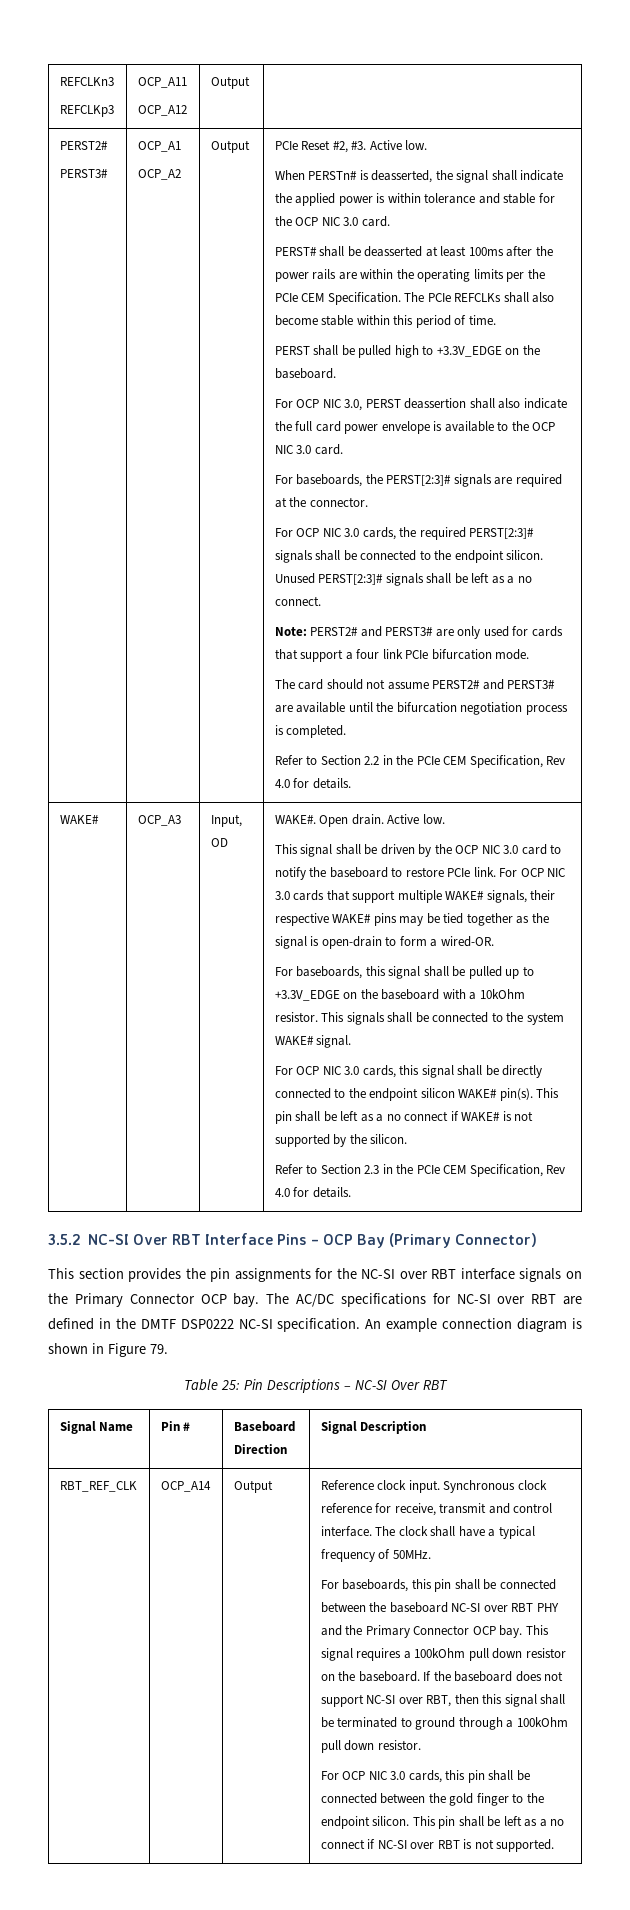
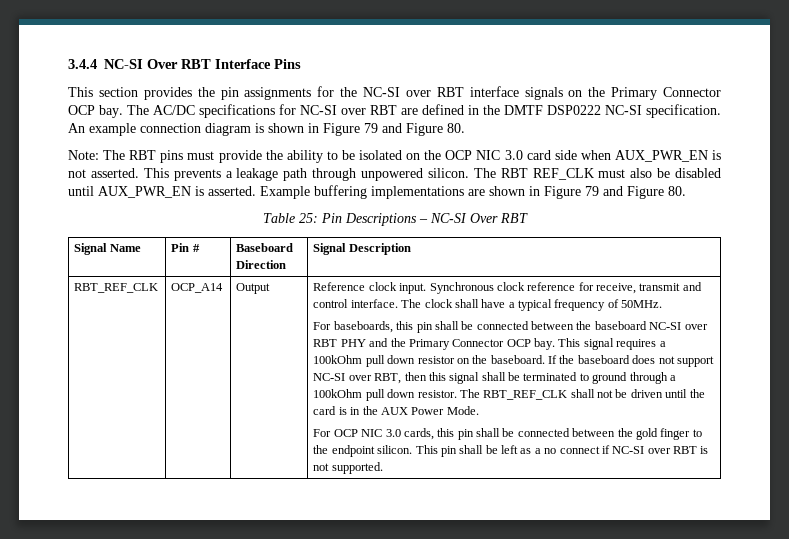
[59,77,114,86] [59,105,114,117] [137,77,187,88] [137,105,187,116] [210,76,250,89] [59,141,108,150] [59,169,108,178] [137,141,181,152] [137,169,181,180] [210,140,250,153] [274,140,428,153] [274,170,564,183] [274,193,555,206] [274,216,390,227] [274,246,553,257] [274,269,545,282] [274,292,555,305] [274,315,496,328] [274,345,540,358] [274,368,336,379] [274,398,567,411] [274,421,556,434] [274,444,343,455] [274,474,562,487] [274,497,368,508] [274,527,535,540] [274,550,544,563] [274,573,532,586] [274,596,321,606] [274,626,563,639] [274,649,530,662] [274,679,556,690] [274,702,568,715] [274,725,347,738] [274,755,566,768] [274,778,351,789] [59,815,99,824] [137,815,181,826] [210,814,242,827] [210,838,228,847] [274,814,445,827] [274,844,562,857] [274,867,566,880] [274,890,556,903] [274,913,549,926] [274,936,494,949] [274,966,534,979] [274,989,525,1001] [274,1012,564,1025] [274,1035,352,1048] [274,1065,543,1078] [274,1088,560,1101] [274,1111,534,1124] [274,1134,408,1147] [274,1164,566,1177] [274,1187,351,1198] [48,1234,81,1245] REFCLKn3 // REFCLKp3 | OCP_A11 // OCP_A12 | Output | // PERST2# // PERST3# | OCP_A1 // OCP_A2 | Output | PCIe Reset #2, #3. Active low. // When PERSTn# is deasserted, the signal shall indicate the applied power is within tolerance and stable for the OCP NIC 3.0 card. // PERST# shall be deasserted at least 100ms after the power rails are within the operating limits per the PCIe CEM Specification. The PCIe REFCLKs shall also become stable within this period of time. // PERST shall be pulled high to +3.3V_EDGE on the baseboard. // For OCP NIC 3.0, PERST deassertion shall also indicate the full card power envelope is available to the OCP NIC 3.0 card. // For baseboards, the PERST[2:3]# signals are required at the connector. // For OCP NIC 3.0 cards, the required PERST[2:3]# signals shall be connected to the endpoint silicon. Unused PERST[2:3]# signals shall be left as a no connect. // Note: PERST2# and PERST3# are only used for cards that support a four link PCIe bifurcation mode. // The card should not assume PERST2# and PERST3# are available until the bifurcation negotiation process is completed. // Refer to Section 2.2 in the PCIe CEM Specification, Rev 4.0 for details. // WAKE# | OCP_A3 | Input, OD | WAKE#. Open drain. Active low. // This signal shall be driven by the OCP NIC 3.0 card to notify the baseboard to restore PCIe link. For OCP NIC 3.0 cards that support multiple WAKE# signals, their respective WAKE# pins may be tied together as the signal is open-drain to form a wired-OR. // For baseboards, this signal shall be pulled up to +3.3V_EDGE on the baseboard with a 10kOhm resistor. This signals shall be connected to the system WAKE# signal. // For OCP NIC 3.0 cards, this signal shall be directly connected to the endpoint silicon WAKE# pin(s). This pin shall be left as a no connect if WAKE# is not supported by the silicon. // Refer to Section 2.3 in the PCIe CEM Specification, Rev 4.0 for details. // 3.5.2 -> [68,59,97,69] 3.4.4
[310,1233,537,1248] – OCP Bay (Primary Connector) -> (301, 64) none
[149,1344,168,1354] 79. -> [364,123,465,136] [68,150,722,163] [68,168,721,181] [68,185,686,199] 79 and Figure 80. // Note: The RBT pins must provide the ability to be isolated on the OCP NIC 3.0 card side when AUX_PWR_EN is not asserted. This prevents a leakage path through unpowered silicon. The RBT REF_CLK must also be disabled until AUX_PWR_EN is asserted. Example buffering implementations are shown in Figure 79 and Figure 80.
(421, 1745) none -> [459,389,705,400] [313,406,479,415] The RBT_REF_CLK shall not be driven until the card is in the AUX Power Mode.

